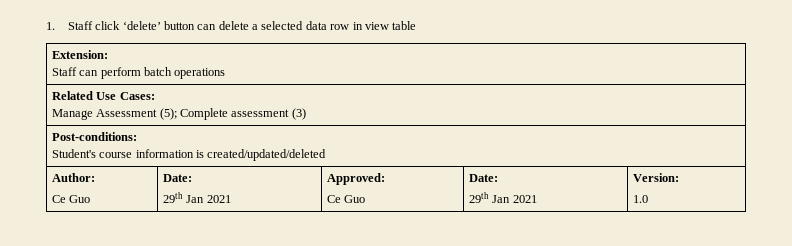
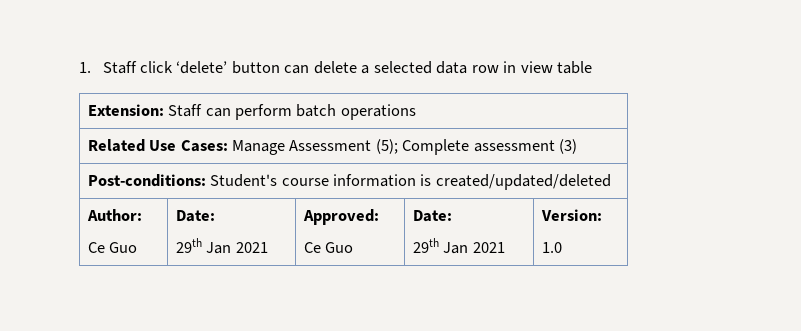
(108, 54) // -> (164, 110) none
(155, 96) // -> (228, 146) none
(137, 136) // -> (206, 180) none

